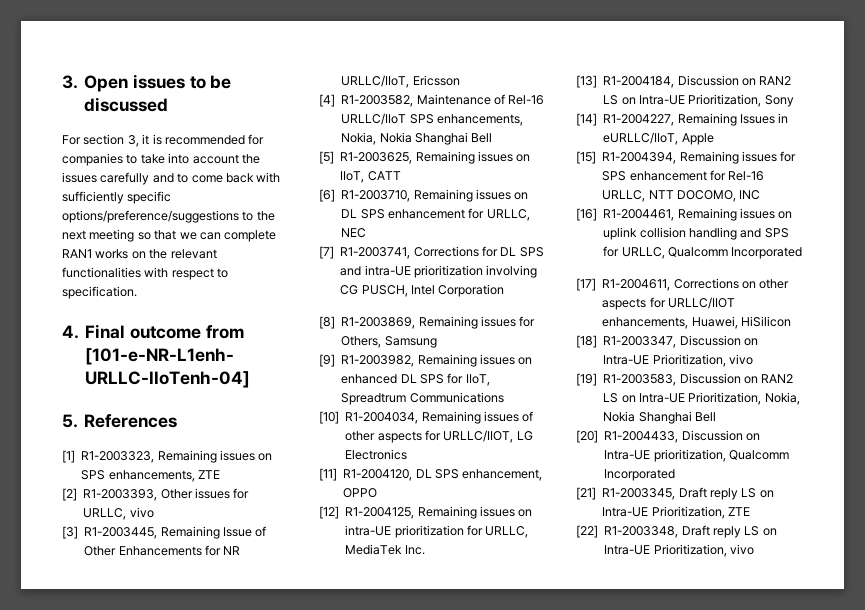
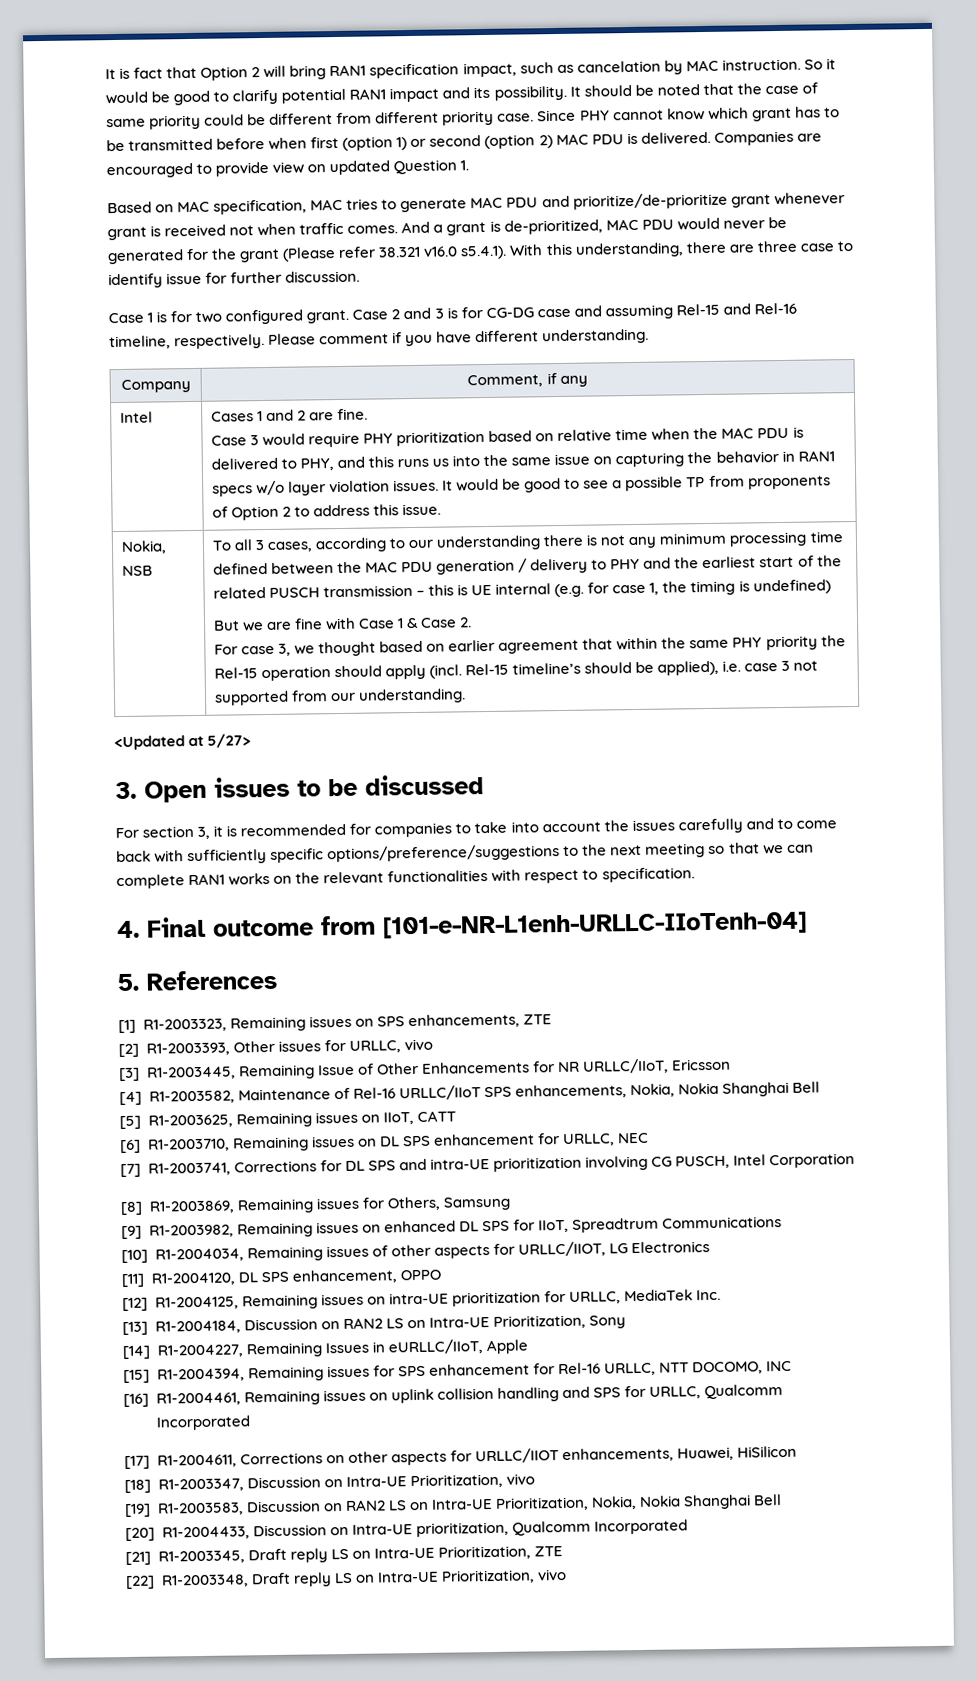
(62, 82) none -> [105,58,836,81] [105,82,818,106] [106,106,840,130] [106,130,822,152] [106,159,470,179] [107,192,845,215] [107,216,787,241] [107,240,854,265] [108,270,361,289] [108,302,797,325] [109,328,650,350] [120,379,191,393] [467,373,588,388] [119,411,153,423] [210,408,369,422] [210,426,804,448] [210,450,835,471] [211,475,831,497] [211,503,442,521] [120,540,167,554] [121,565,153,576] [211,531,843,553] [212,555,842,575] [212,579,831,599] [212,617,473,632] [213,635,846,657] [213,660,819,682] [213,688,466,706] [114,733,252,751] It is fact that Option 2 will bring RAN1 specification impact, such as cancelation by MAC instruction. So it would be good to clarify potential RAN1 impact and its possibility. It should be noted that the case of same priority could be different from different priority case. Since PHY cannot know which grant has to be transmitted before when first (option 1) or second (option 2) MAC PDU is delivered. Companies are encouraged to provide view on updated Question 1. // Based on MAC specification, MAC tries to generate MAC PDU and prioritize/de-prioritize grant whenever grant is received not when traffic comes. And a grant is de-prioritized, MAC PDU would never be generated for the grant (Please refer 38.321 v16.0 s5.4.1). With this understanding, there are three case to identify issue for further discussion. // Case 1 is for two configured grant. Case 2 and 3 is for CG-DG case and assuming Rel-15 and Rel-16 timeline, respectively. Please comment if you have different understanding. // Company | Comment, if any // Intel | Cases 1 and 2 are fine. // Case 3 would require PHY prioritization based on relative time when the MAC PDU is delivered to PHY, and this runs us into the same issue on capturing the behavior in RAN1 specs w/o layer violation issues. It would be good to see a possible TP from proponents of Option 2 to address this issue. // Nokia, NSB | To all 3 cases, according to our understanding there is not any minimum processing time defined between the MAC PDU generation / delivery to PHY and the earliest start of the related PUSCH transmission – this is UE internal (e.g. for case 1, the timing is undefined) // But we are fine with Case 1 & Case 2. // For case 3, we thought based on earlier agreement that within the same PHY priority the Rel-15 operation should apply (incl. Rel-15 timeline’s should be applied), i.e. case 3 not supported from our understanding. // <Updated at 5/27> //

